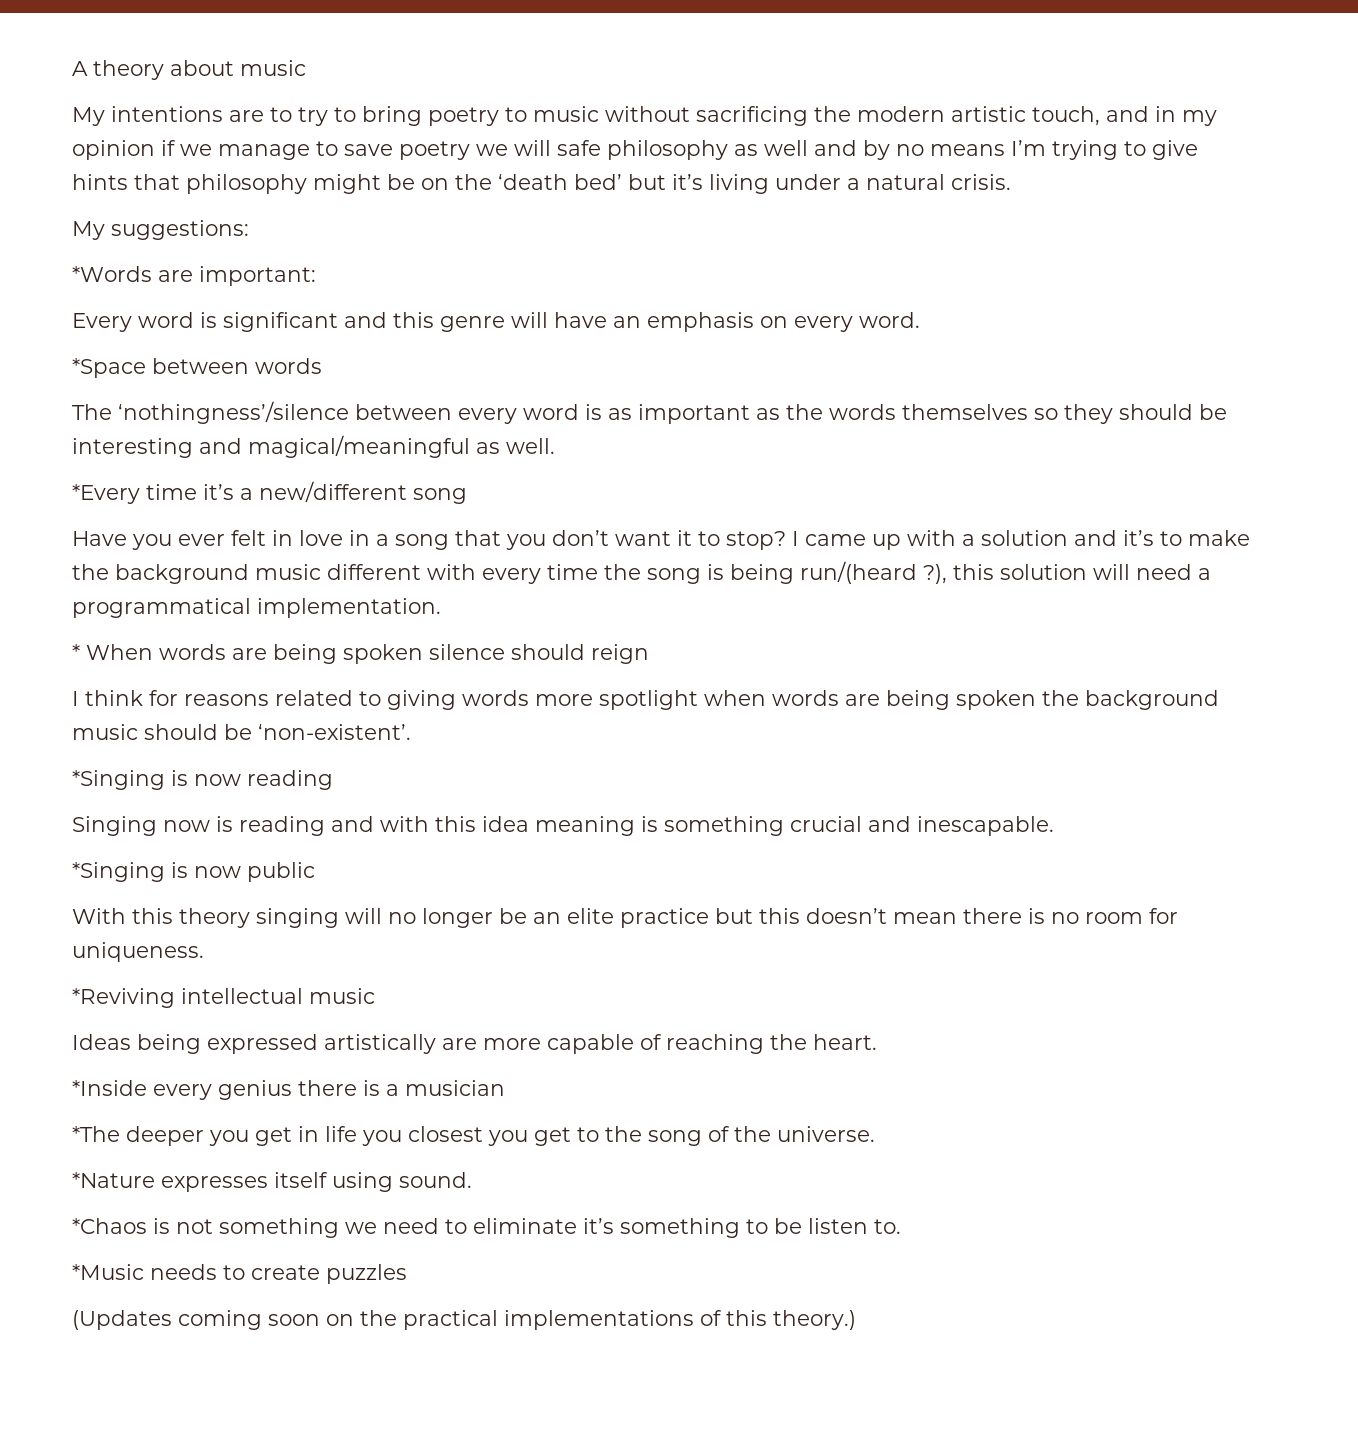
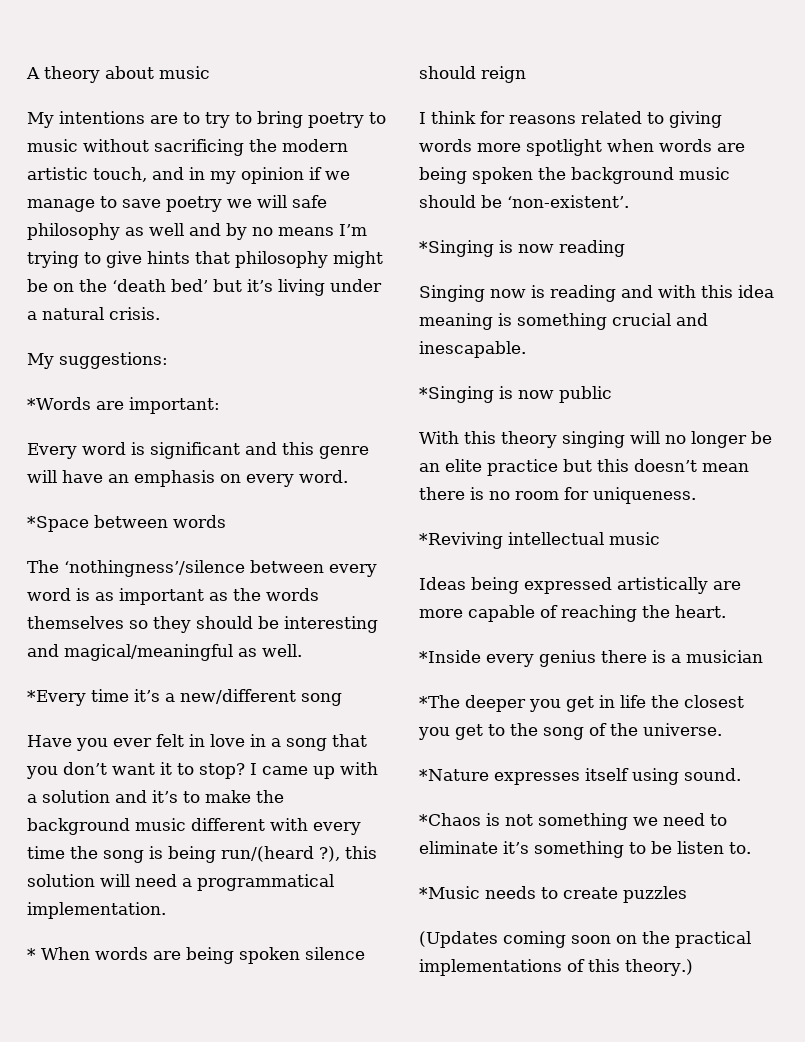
[362,1130,402,1146] you -> [651,695,679,708] the

